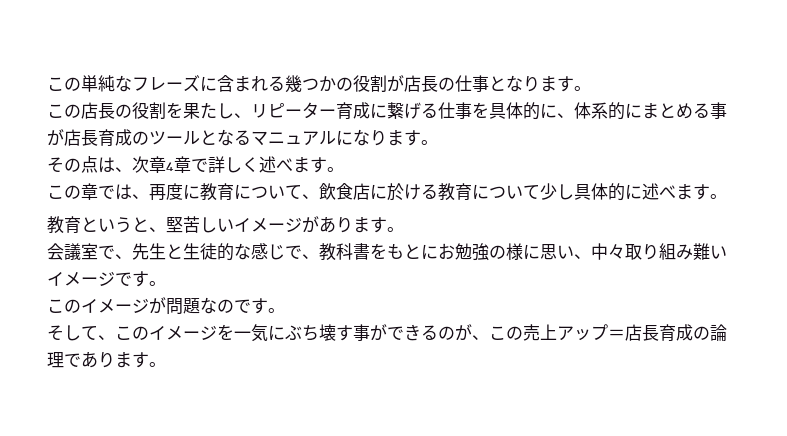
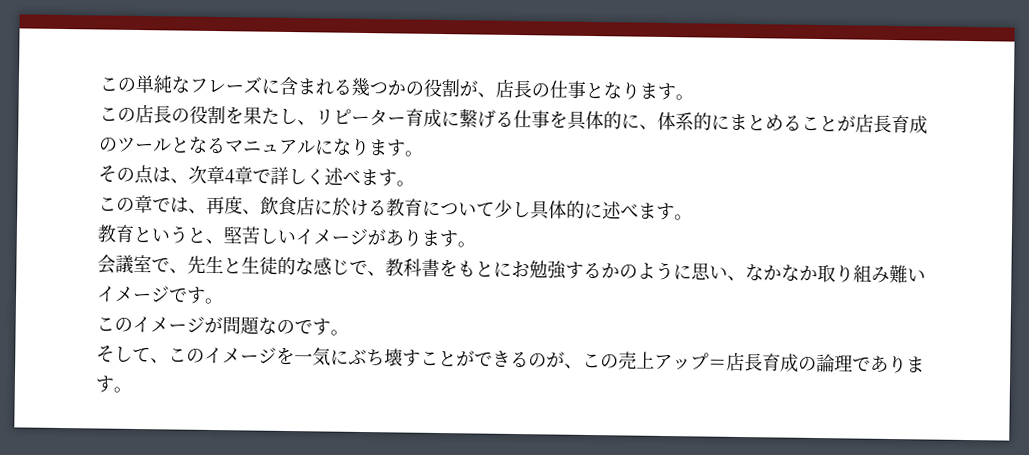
(404, 83) none -> [477,92,496,98] 、
[710,102,727,119] 事 -> [801,115,838,132] こと
[183,183,302,201] に教育について -> (243, 205) none
[489,243,625,260] の様に思い、中々 -> [565,261,818,282] するかのように思い、なかなか
[353,324,370,341] 事 -> [420,350,457,367] こと

